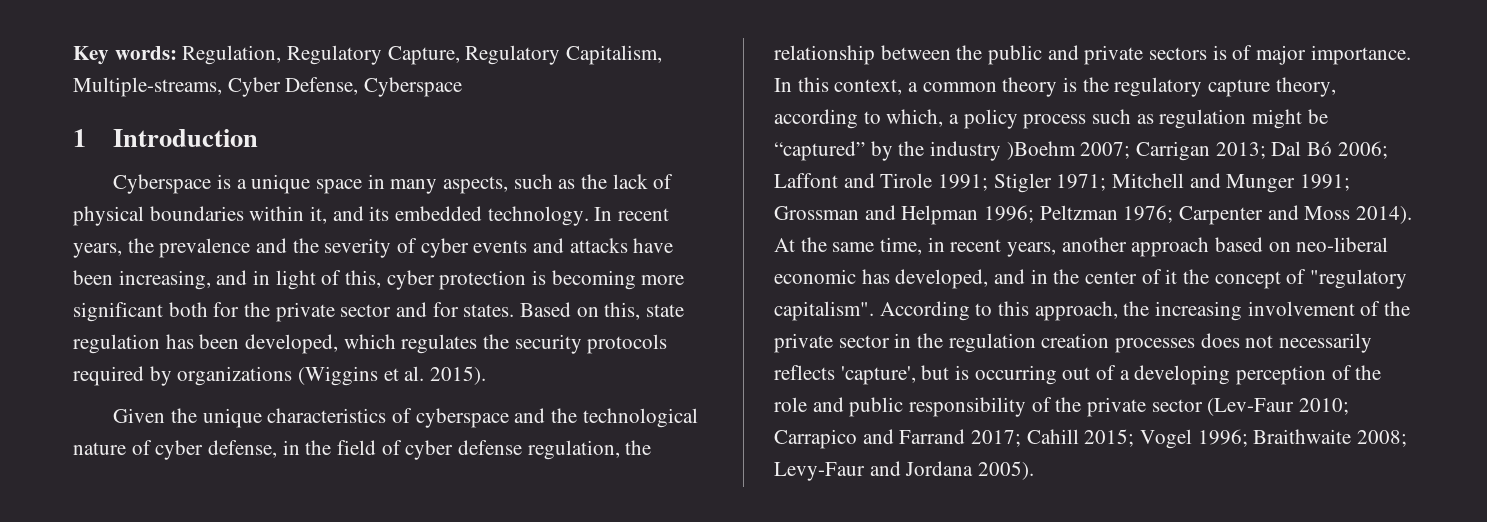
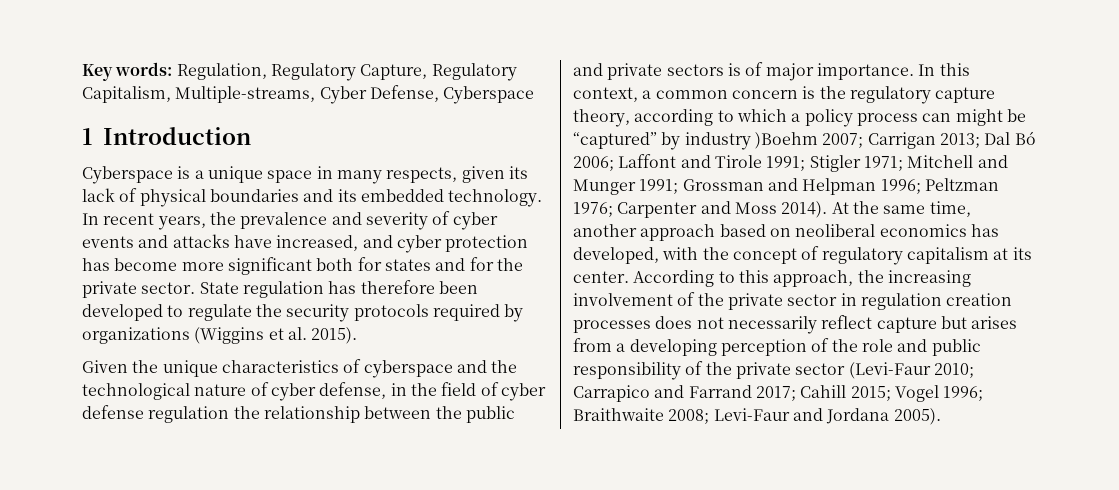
[442,174,607,194] aspects, such as the -> [386,166,528,183] respects, given its
[249,206,328,224] within it, -> (299, 195) none
[292,238,319,253] the -> (362, 218) none
[73,270,685,290] [73,302,685,322] [73,334,478,354] been increasing, and in light of this, cyber protection is becoming more significant both for the private sector and for states. Based on this, state regulation has been developed, which regulates -> [276,235,529,253] [82,257,523,275] [82,280,478,298] [82,304,252,321] increased, and cyber protection has become more significant both for states and for the private sector. State regulation has therefore been developed to regulate
[527,440,620,460] regulation, -> [148,406,230,423] regulation
[1002,77,1058,97] theory -> [731,90,798,99] concern
[886,109,944,127] which, -> [736,109,787,122] which
[1092,109,1247,129] such as regulation -> [922,113,952,122] can
[898,141,925,156] the -> (681, 141) none
[927,237,1057,257] in recent years, -> (971, 209) none
[1296,237,1389,252] [774,269,1408,289] [774,301,874,321] neo-liberal economic has developed, and in the center of it the concept of "regulatory capitalism". -> [795,224,999,237] [573,246,1032,265] [573,271,629,283] neoliberal economics has developed, with the concept of regulatory capitalism at its center.
[917,333,944,348] the -> (857, 299) none
[774,365,1117,385] reflects 'capture', but is occurring out of -> [821,315,1018,333] [573,338,612,352] reflect capture but arises from
[1207,398,1295,416] (Lev-Faur -> [848,362,931,379] (Levi-Faur
[774,462,865,481] Levy-Faur -> [713,408,790,421] Levi-Faur

